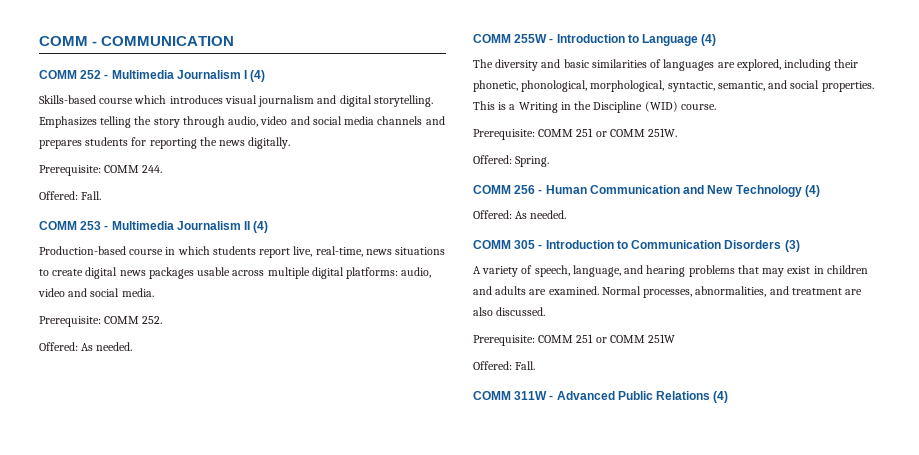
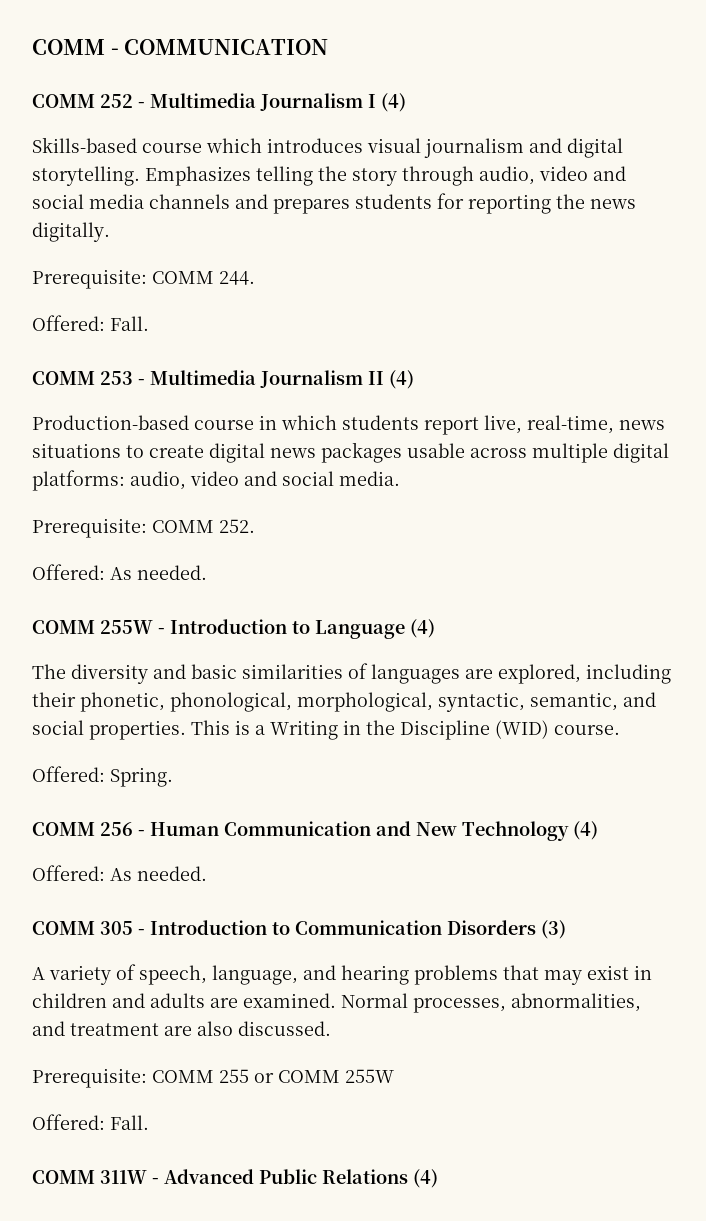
[473,128,678,140] // Prerequisite: COMM 251 or COMM 251W. -> (620, 730) none
[576,334,676,343] 251 or COMM 251W -> [219,1069,394,1083] 255 or COMM 255W

